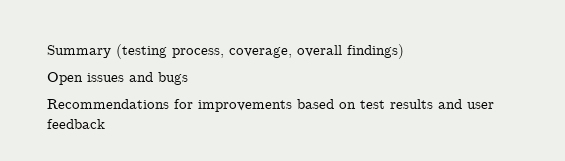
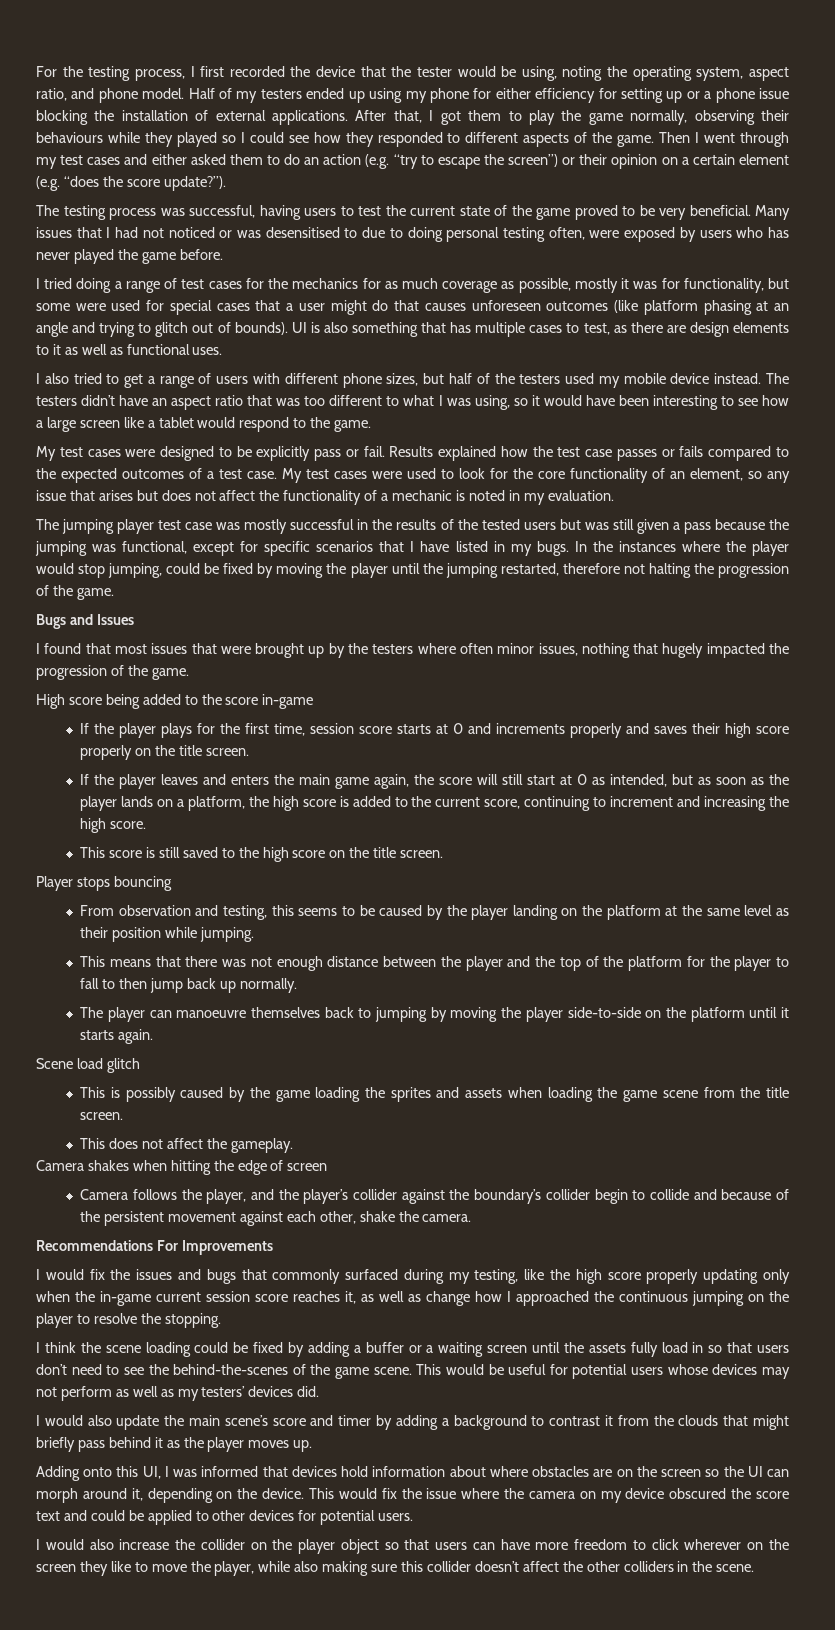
[47,44,404,59] [47,72,188,85] [47,99,494,112] [47,119,105,129] Summary (testing process, coverage, overall findings) // Open issues and bugs // Recommendations for improvements based on test results and user feedback -> [36,66,790,81] [36,88,789,103] [36,110,789,125] [36,132,790,147] [36,154,790,169] [36,176,226,191] [36,205,790,220] [36,227,789,242] [36,249,223,264] [36,278,790,293] [36,300,789,315] [36,322,790,337] [36,344,223,355] [36,373,789,388] [36,395,789,410] [36,417,372,432] [36,446,790,461] [36,468,790,483] [36,490,614,505] [36,519,789,534] [35,541,789,556] [36,563,789,578] [36,585,114,600] [36,614,134,629] [36,643,789,658] [36,665,189,680] [36,694,314,709] [80,723,790,738] [80,745,249,760] [80,774,789,789] [80,796,790,811] [80,818,147,833] [80,847,444,862] [36,876,172,891] [80,905,789,920] [80,927,254,942] [80,956,790,971] [80,978,297,993] [80,1007,789,1022] [80,1029,154,1044] [36,1058,140,1073] [80,1087,790,1102] [80,1112,124,1120] [80,1138,293,1153] [36,1160,328,1175] [80,1189,790,1204] [80,1211,472,1226] [36,1240,273,1255] [36,1269,790,1284] [36,1291,789,1306] [36,1313,221,1328] [36,1342,789,1357] [36,1364,791,1379] [36,1386,320,1401] [36,1415,790,1430] [36,1437,313,1452] [36,1466,789,1481] [36,1488,790,1503] [36,1510,414,1525] [36,1539,790,1554] [36,1561,755,1576] For the testing process, I first recorded the device that the tester would be using, noting the operating system, aspect ratio, and phone model. Half of my testers ended up using my phone for either efficiency for setting up or a phone issue blocking the installation of external applications. After that, I got them to play the game normally, observing their behaviours while they played so I could see how they responded to different aspects of the game. Then I went through my test cases and either asked them to do an action (e.g. “try to escape the screen”) or their opinion on a certain element (e.g. “does the score update?”). // The testing process was successful, having users to test the current state of the game proved to be very beneficial. Many issues that I had not noticed or was desensitised to due to doing personal testing often, were exposed by users who has never played the game before. // I tried doing a range of test cases for the mechanics for as much coverage as possible, mostly it was for functionality, but some were used for special cases that a user might do that causes unforeseen outcomes (like platform phasing at an angle and trying to glitch out of bounds). UI is also something that has multiple cases to test, as there are design elements to it as well as functional uses. // I also tried to get a range of users with different phone sizes, but half of the testers used my mobile device instead. The testers didn’t have an aspect ratio that was too different to what I was using, so it would have been interesting to see how a large screen like a tablet would respond to the game. // My test cases were designed to be explicitly pass or fail. Results explained how the test case passes or fails compared to the expected outcomes of a test case. My test cases were used to look for the core functionality of an element, so any issue that arises but does not affect the functionality of a mechanic is noted in my evaluation. // The jumping player test case was mostly successful in the results of the tested users but was still given a pass because the jumping was functional, except for specific scenarios that I have listed in my bugs. In the instances where the player would stop jumping, could be fixed by moving the player until the jumping restarted, therefore not halting the progression of the game. // Bugs and Issues // I found that most issues that were brought up by the testers where often minor issues, nothing that hugely impacted the progression of the game. // High score being added to the score in-game // If the player plays for the first time, session score starts at 0 and increments properly and saves their high score properly on the title screen. // If the player leaves and enters the main game again, the score will still start at 0 as intended, but as soon as the player lands on a platform, the high score is added to the current score, continuing to increment and increasing the high score. // This score is still saved to the high score on the title screen. // Player stops bouncing // From observation and testing, this seems to be caused by the player landing on the platform at the same level as their position while jumping. // This means that there was not enough distance between the player and the top of the platform for the player to fall to then jump back up normally. // The player can manoeuvre themselves back to jumping by moving the player side-to-side on the platform until it starts again. // Scene load glitch // This is possibly caused by the game loading the sprites and assets when loading the game scene from the title screen. // This does not affect the gameplay. // Camera shakes when hitting the edge of screen // Camera follows the player, and the player’s collider against the boundary’s collider begin to collide and because of the persistent movement against each other, shake the camera. // Recommendations For Improvements // I would fix the issues and bugs that commonly surfaced during my testing, like the high score properly updating only when the in-game current session score reaches it, as well as change how I approached the continuous jumping on the player to resolve the stopping. // I think the scene loading could be fixed by adding a buffer or a waiting screen until the assets fully load in so that users don’t need to see the behind-the-scenes of the game scene. This would be useful for potential users whose devices may not perform as well as my testers’ devices did. // I would also update the main scene’s score and timer by adding a background to contrast it from the clouds that might briefly pass behind it as the player moves up. // Adding onto this UI, I was informed that devices hold information about where obstacles are on the screen so the UI can morph around it, depending on the device. This would fix the issue where the camera on my device obscured the score text and could be applied to other devices for potential users. // I would also increase the collider on the player object so that users can have more freedom to click wherever on the screen they like to move the player, while also making sure this collider doesn’t affect the other colliders in the scene.

